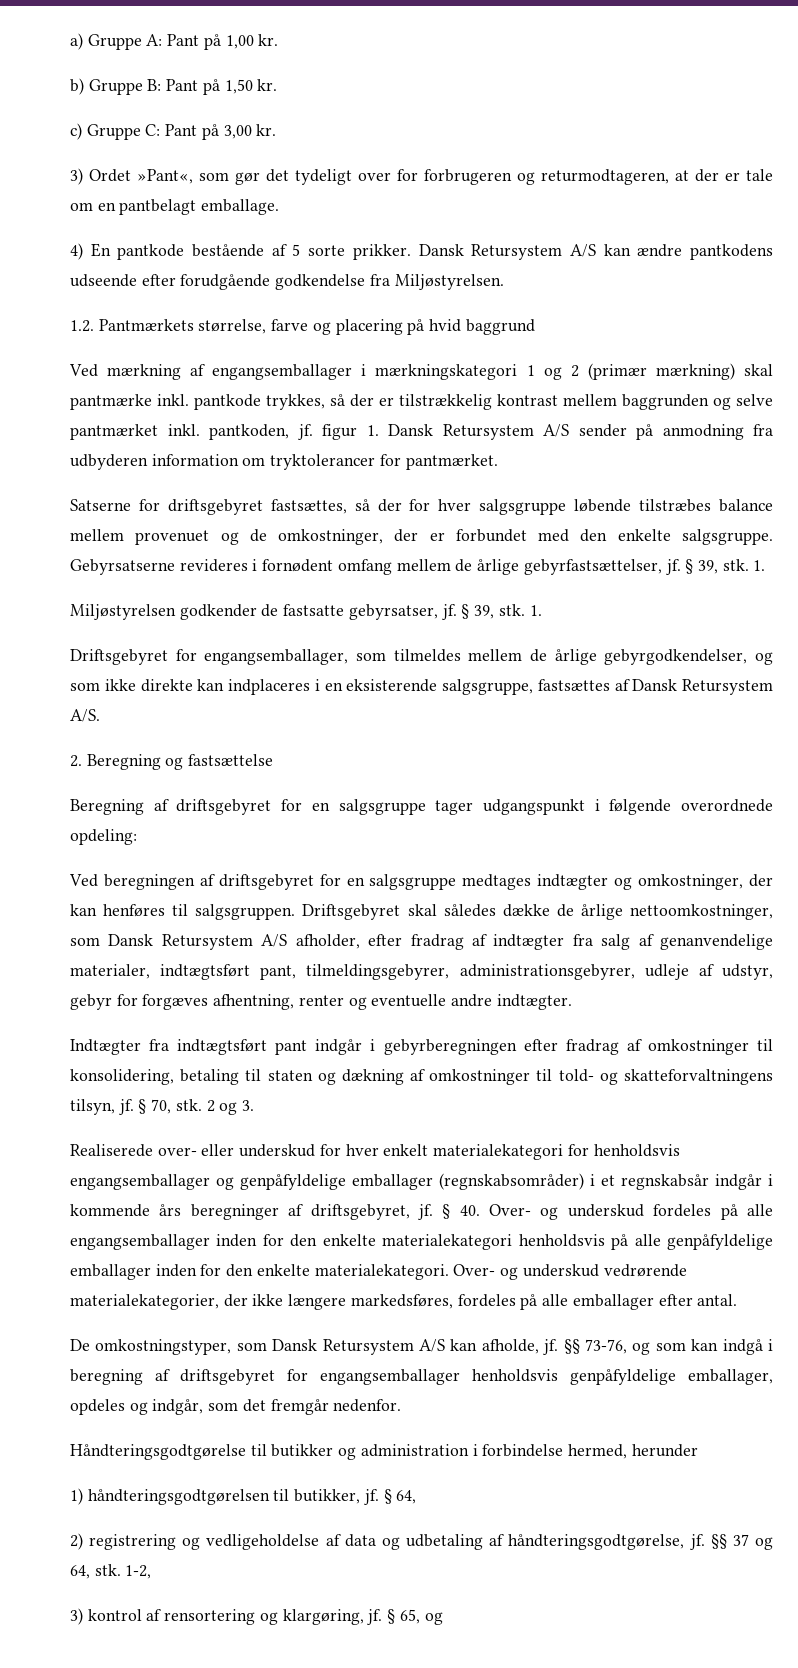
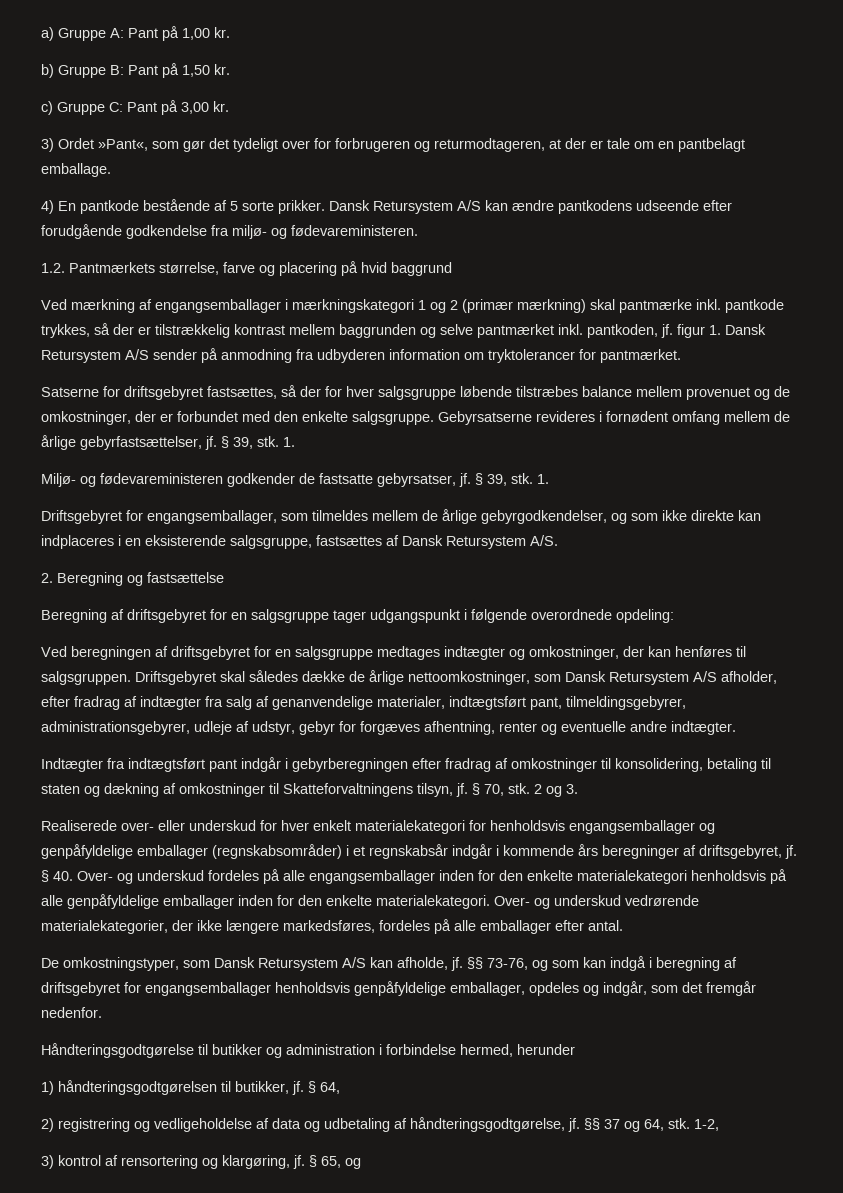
[394,274,504,290] Miljøstyrelsen. -> [232,225,418,239] miljø- og fødevareministeren.
[70,604,176,620] Miljøstyrelsen -> [41,473,223,487] Miljø- og fødevareministeren
[558,1069,773,1085] told- og skatteforvaltningens -> [283,783,413,797] Skatteforvaltningens

